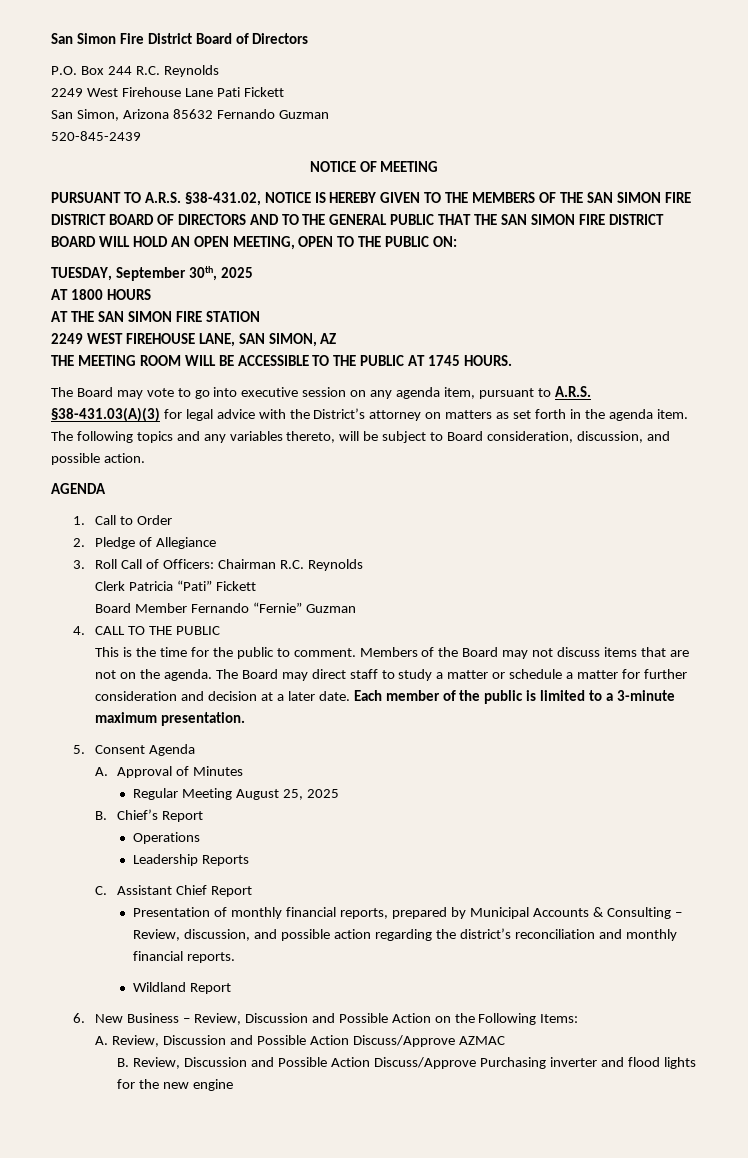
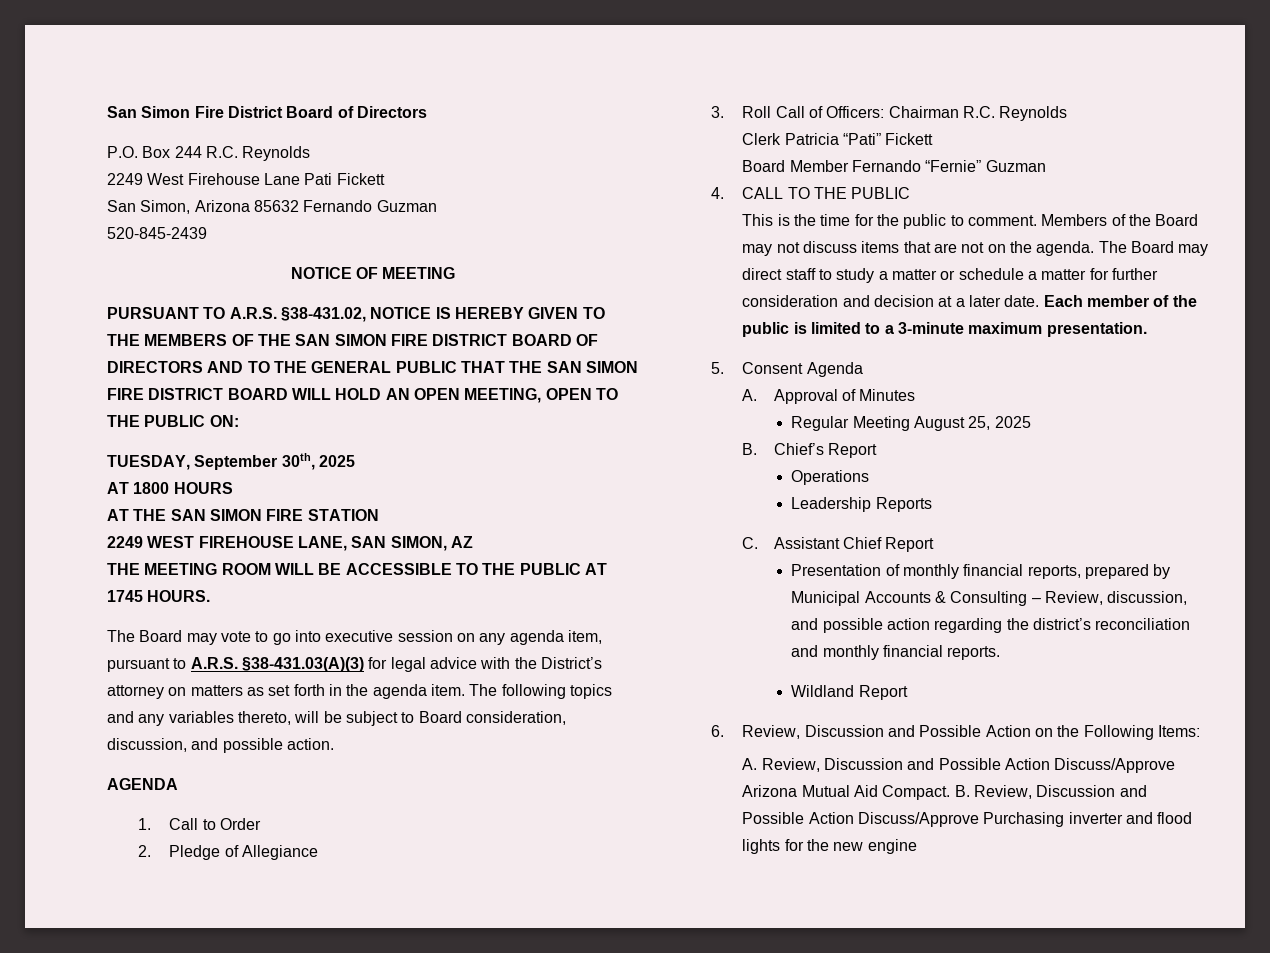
[95,1013,191,1023] New Business – -> (725, 731) none
[458,1036,505,1045] AZMAC // -> [742,785,951,800] Arizona Mutual Aid Compact.

